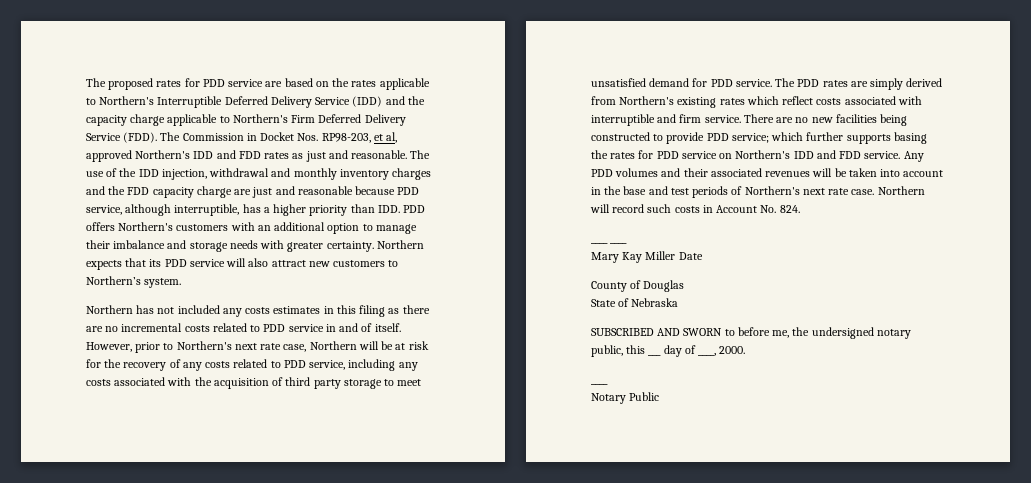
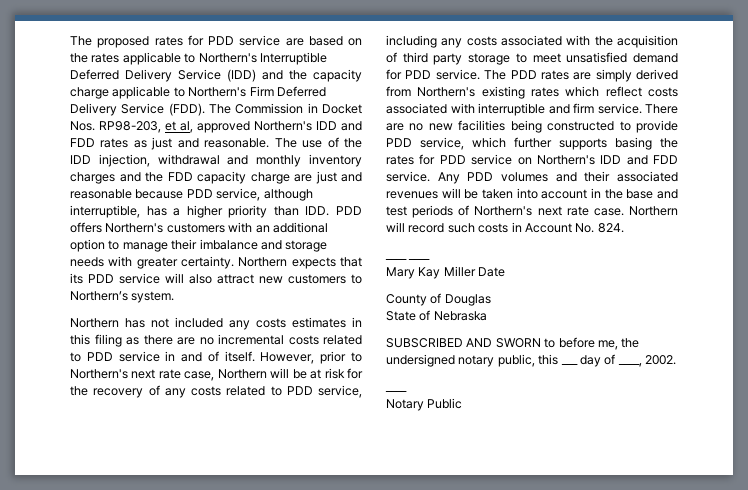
[731,133,769,143] service; -> [420,137,464,150] service,
[719,346,746,354] 2000. -> [645,355,676,365] 2002.

